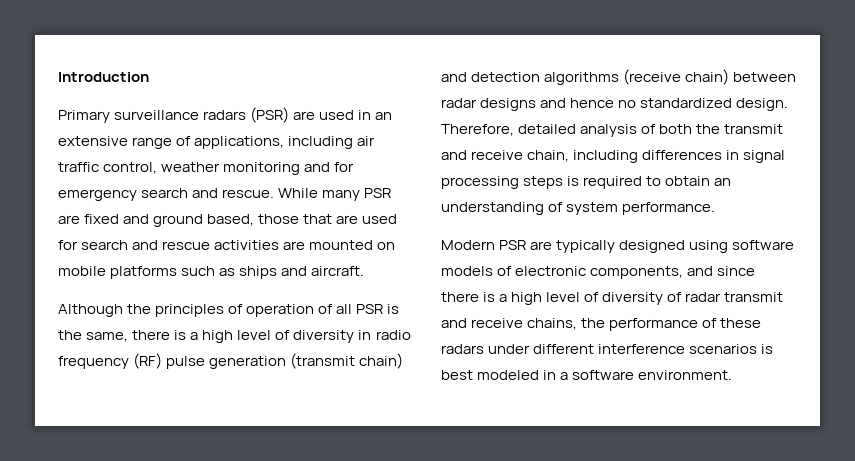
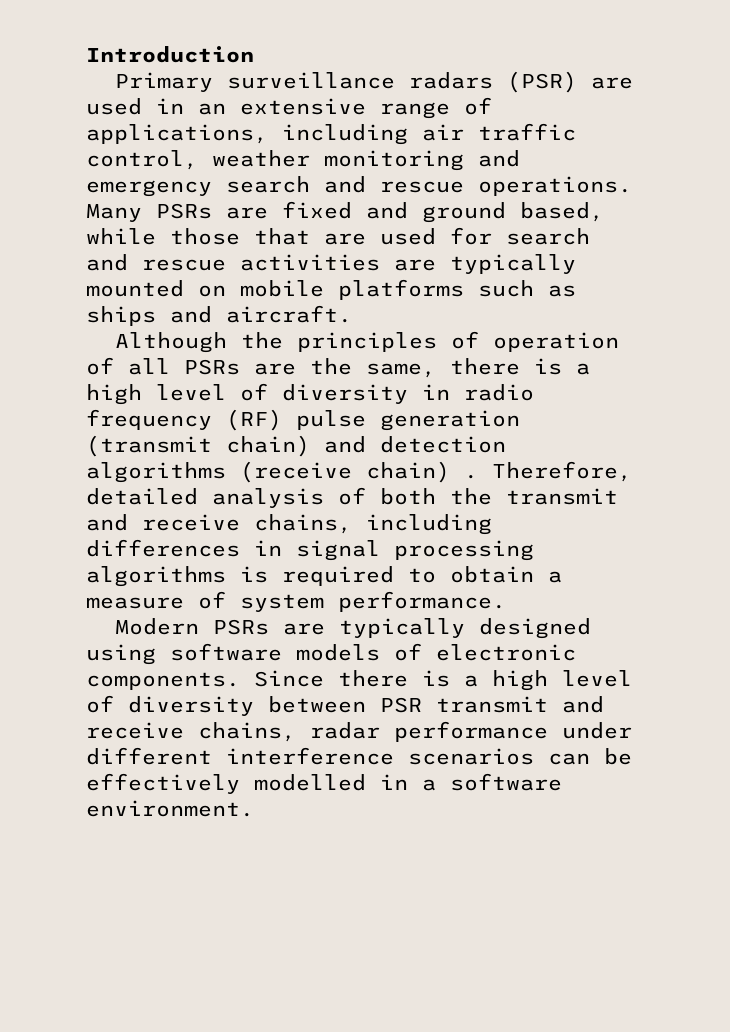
[334,162,355,172] for -> (520, 158) none
[222,188,392,201] rescue. While many PSR -> [380,176,632,196] [86,203,212,222] rescue operations. Many PSRs
(255, 220) none -> [86,228,156,245] while
(306, 245) none -> [450,254,576,274] typically
[356,304,400,314] PSR is -> [184,359,296,375] PSRs are
[733,72,797,82] [441,98,789,111] between radar designs and hence no standardized design. -> [464,474,478,479] .
[527,150,570,162] chain, -> [254,514,352,534] chains,
[523,176,564,189] steps -> [86,566,226,587] algorithms
[714,178,732,186] [441,202,544,215] an understanding -> [548,571,562,583] [86,597,184,609] a measure
[499,240,527,250] PSR -> [213,619,270,635] PSRs
[590,266,756,279] [441,292,784,305] [441,318,762,331] [441,344,774,354] [441,370,540,380] components, and since there is a high level of diversity of radar transmit and receive chains, the performance of these radars under different interference scenarios is best modeled -> [86,670,632,691] [86,695,604,716] [86,721,632,742] [86,747,632,765] [86,773,366,794] components. Since there is a high level of diversity between PSR transmit and receive chains, radar performance under different interference scenarios can be effectively modelled

